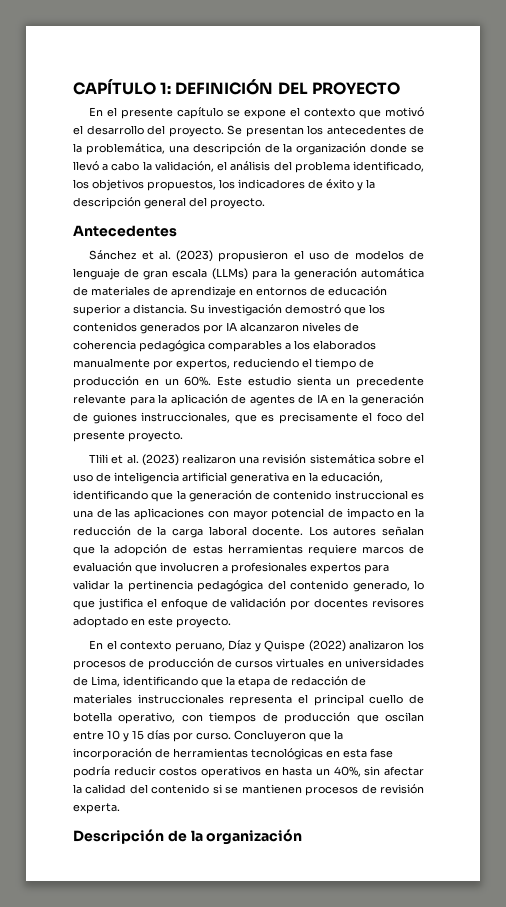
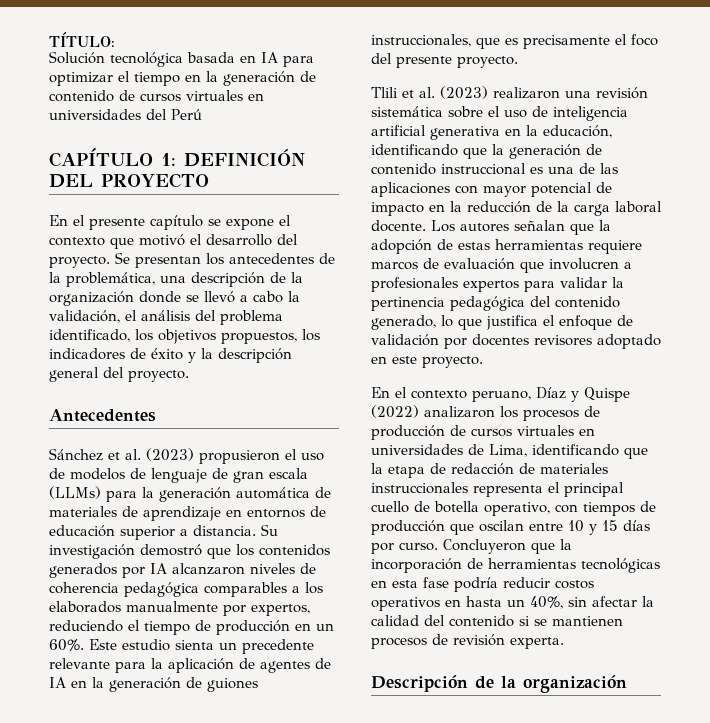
(73, 87) none -> [49,32,115,47] [49,51,314,67] [49,71,316,86] [49,90,264,102] [49,109,202,120] TÍTULO: // Solución tecnológica basada en IA para optimizar el tiempo en la generación de contenido de cursos virtuales en universidades del Perú //

